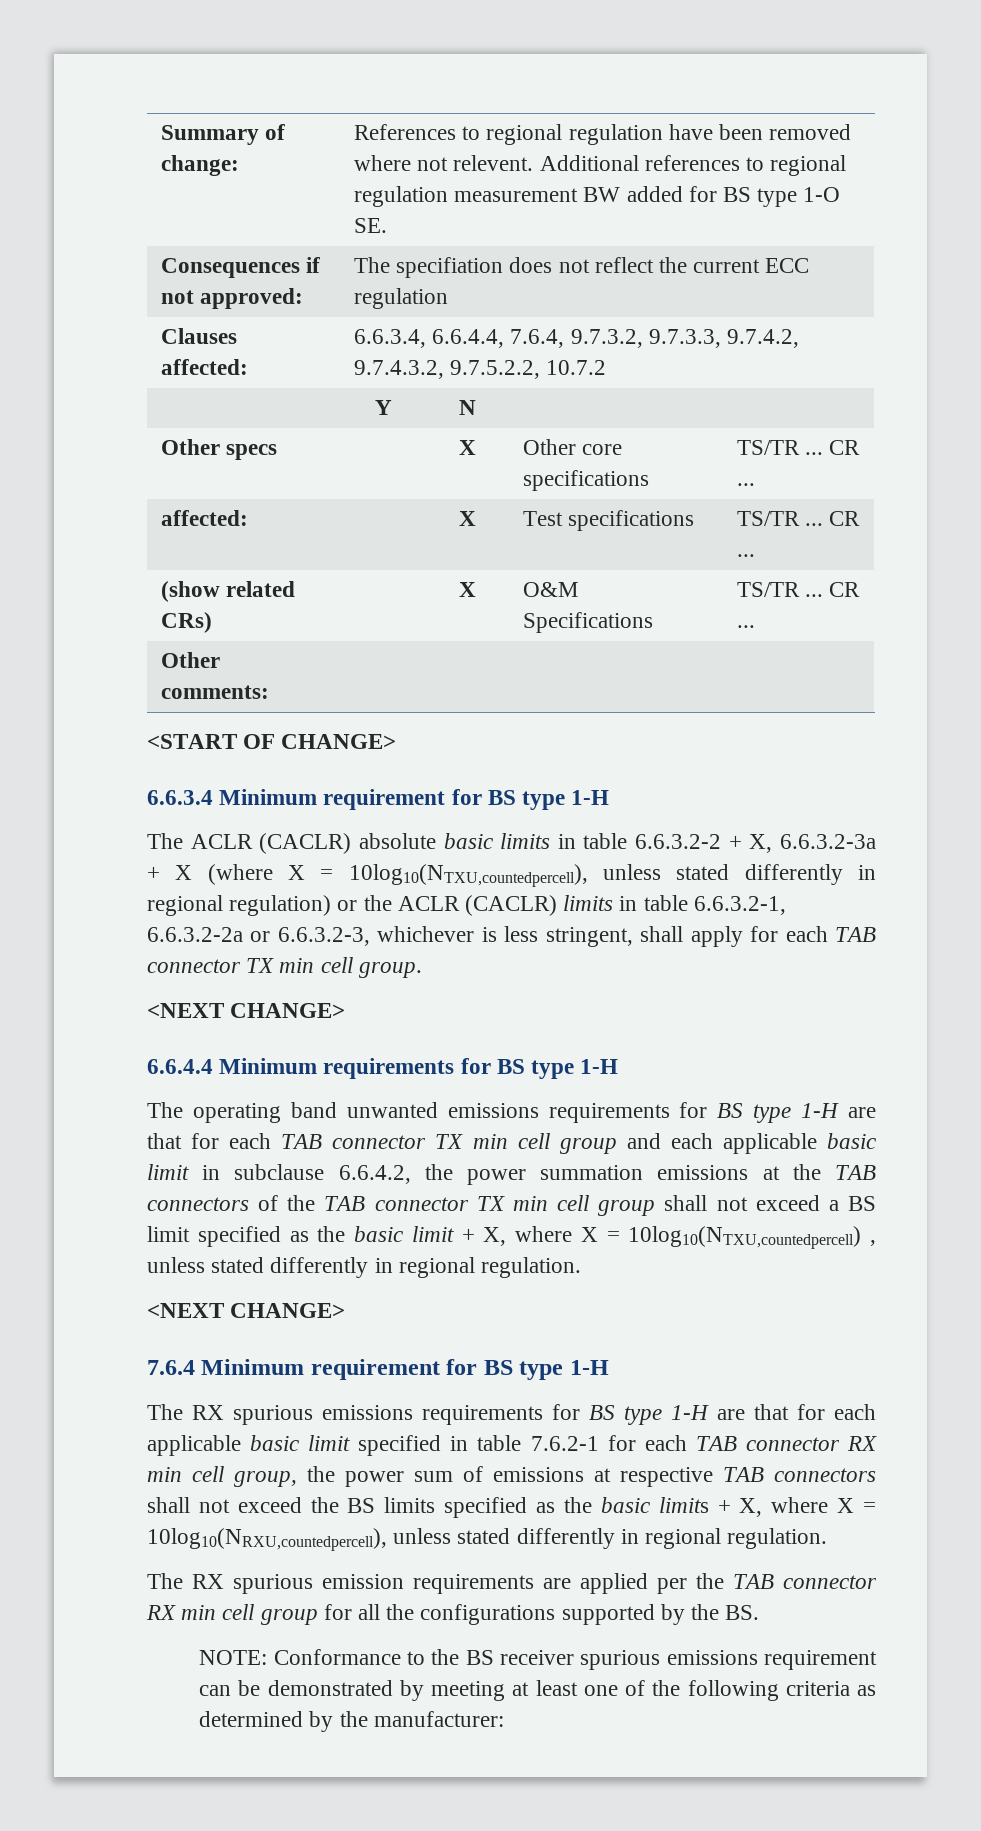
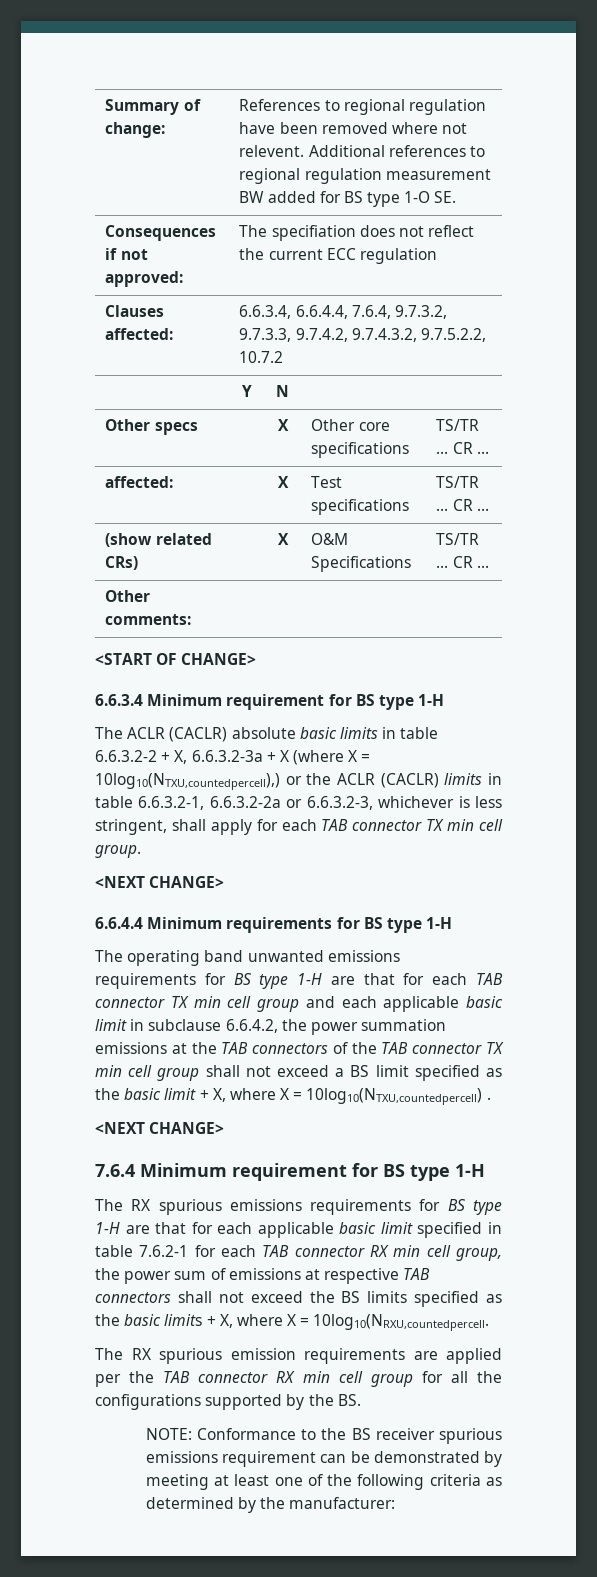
[348,864,877,887] [147,895,332,916] 10log10(NTXU,countedpercell), unless stated differently in regional regulation) -> [95,773,280,790] 10log10(NTXU,countedpercell),)
[870,1240,876,1246] [147,1257,582,1278] , unless stated differently in regional regulation. -> [486,1097,491,1100] .
[147,1528,828,1551] 10log10(NRXU,countedpercell), unless stated differently in regional regulation. -> [313,1314,490,1331] 10log10(NRXU,countedpercell.

